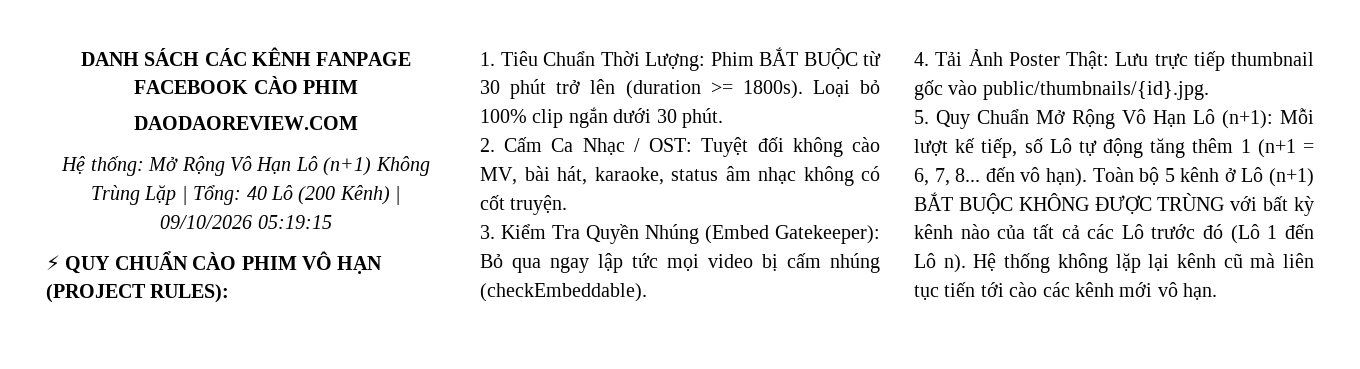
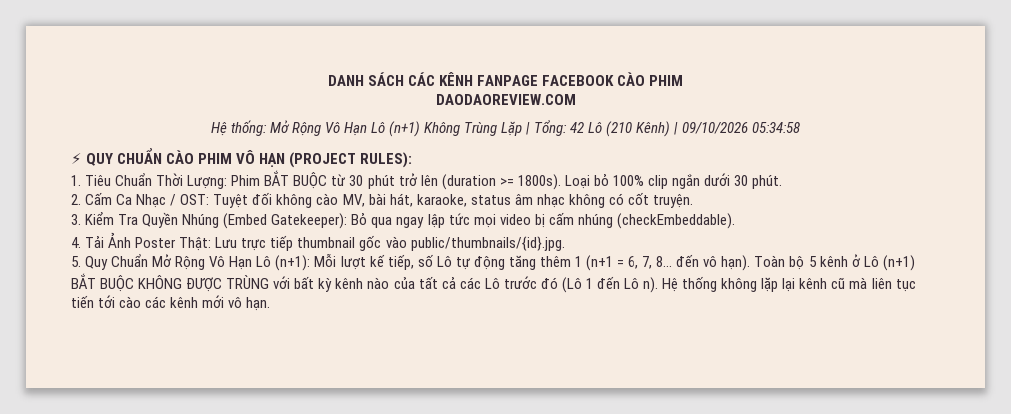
[246,185,336,205] 40 Lô (200 -> [570,121,633,137] 42 Lô (210
[257,215,332,229] 05:19:15 -> [752,122,801,133] 05:34:58

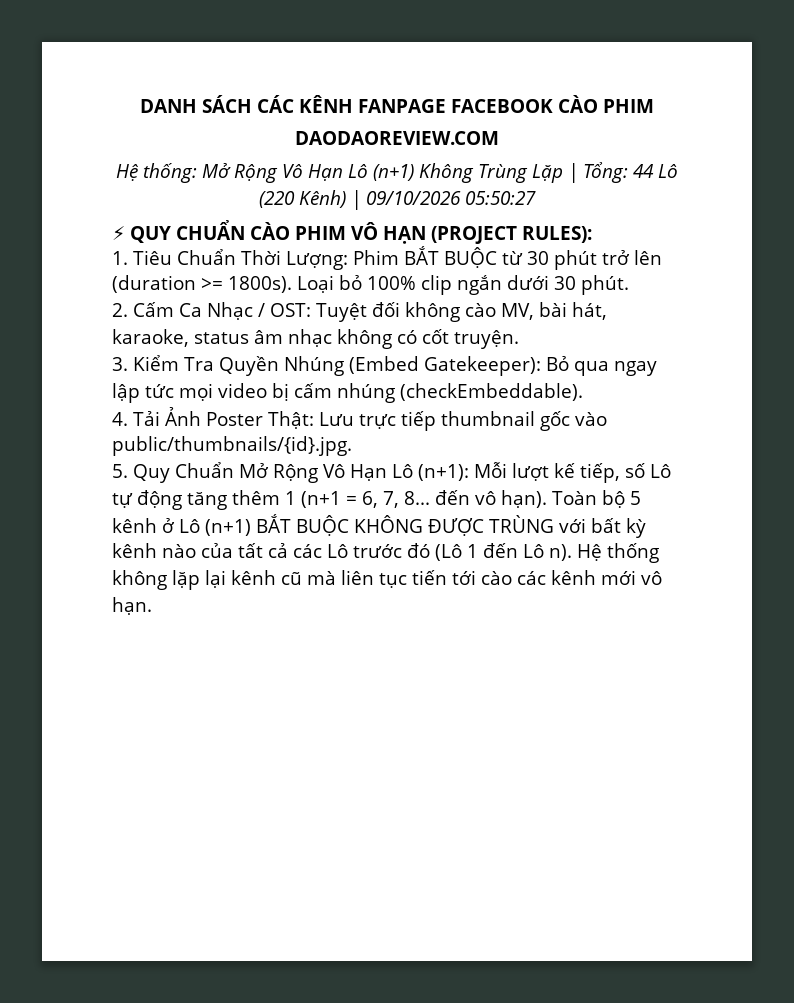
[570,121,633,137] 42 Lô (210 -> [633,164,679,178] [259,191,295,208] 44 Lô (220
[752,122,801,133] 05:34:58 -> [465,191,536,205] 05:50:27

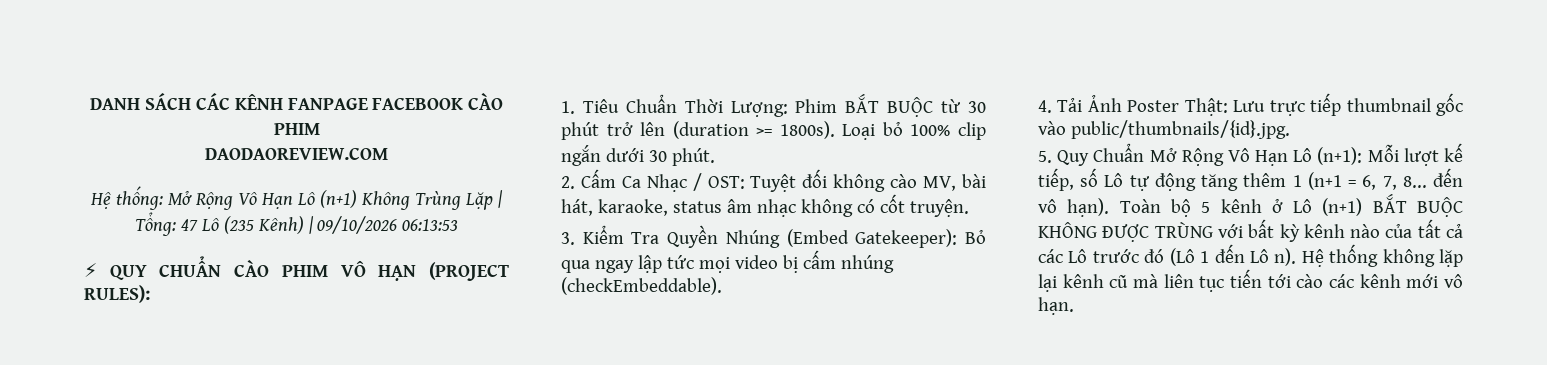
[633,164,679,178] [259,191,295,208] 44 Lô (220 -> [180,216,254,234] 47 Lô (235
[465,191,536,205] 05:50:27 -> [402,219,459,231] 06:13:53

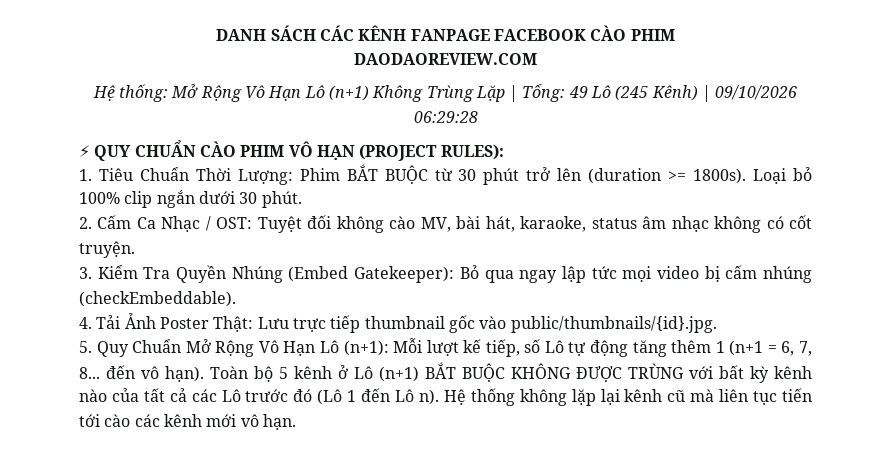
[180,216,254,234] 47 Lô (235 -> [568,85,649,101] 49 Lô (245
[402,219,459,231] 06:13:53 -> [413,111,478,123] 06:29:28

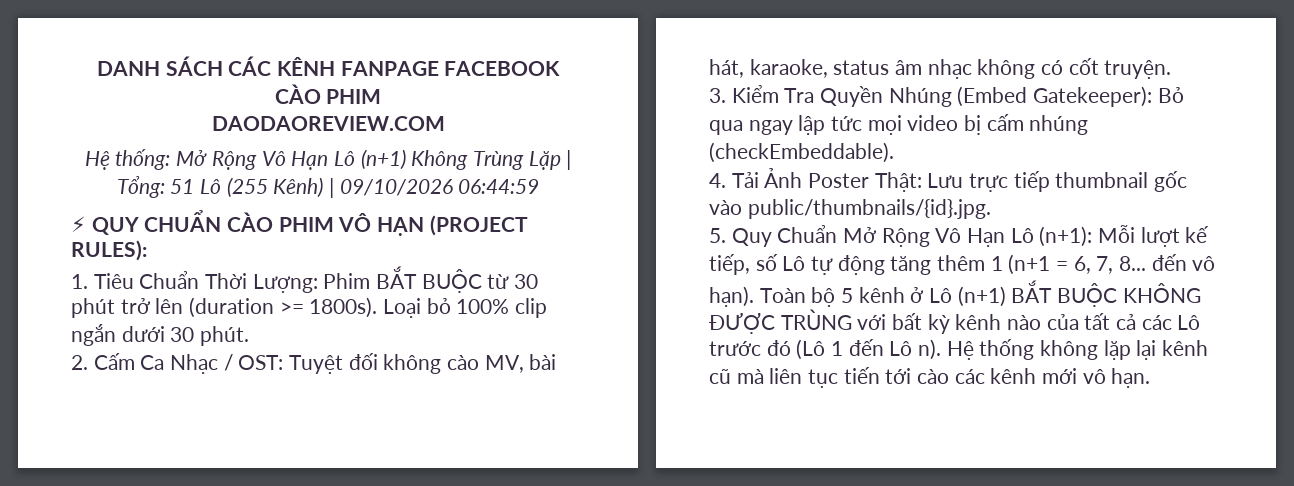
[568,85,649,101] 49 Lô (245 -> [170,177,268,198] 51 Lô (255
[413,111,478,123] 06:29:28 -> [458,179,540,194] 06:44:59

